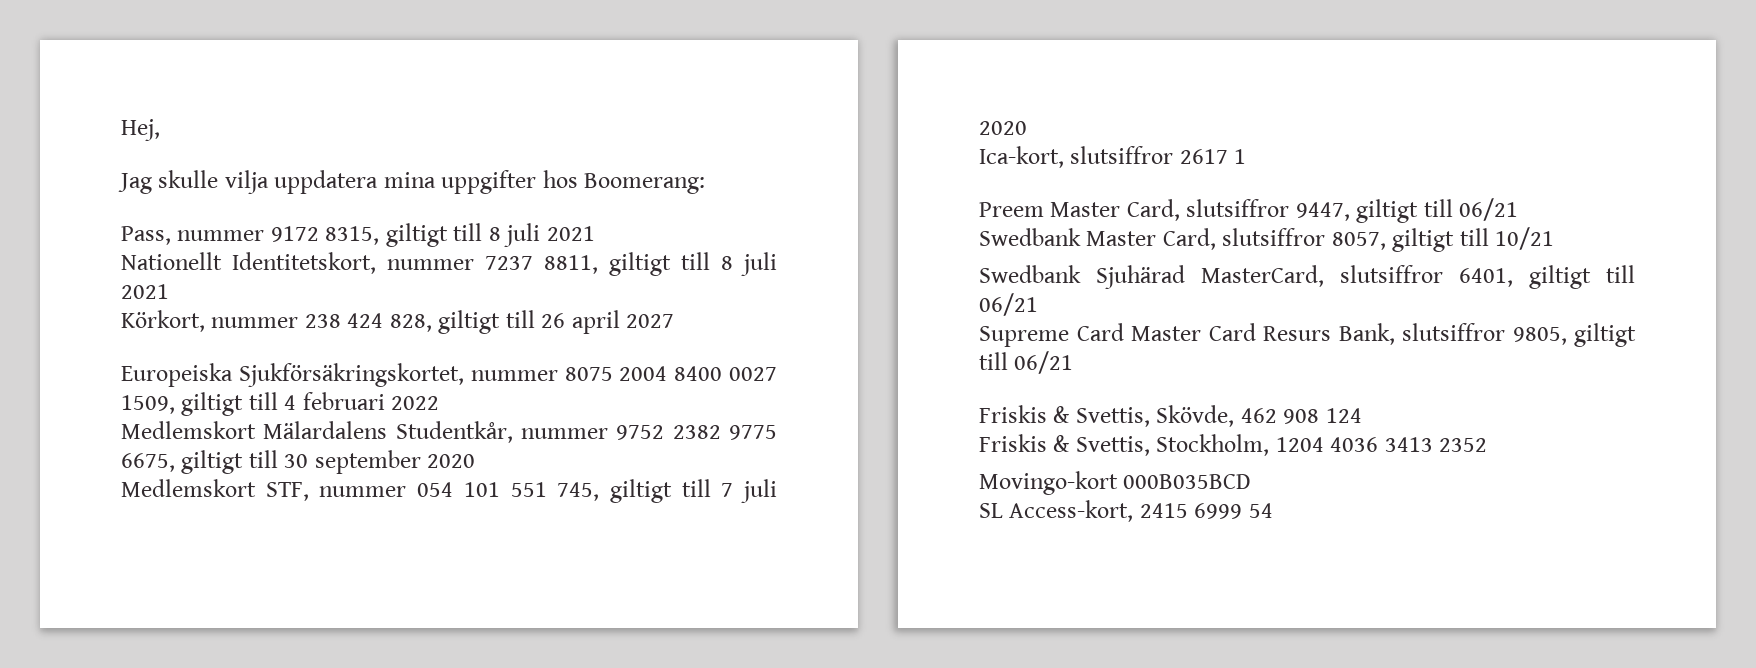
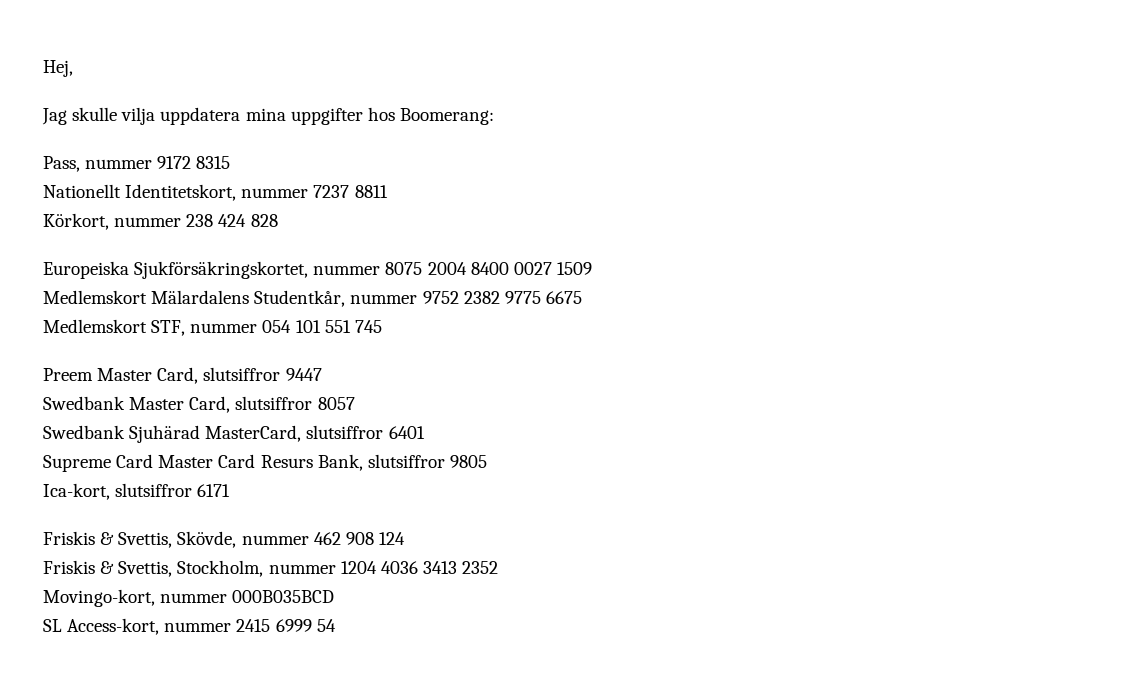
[325,223,595,247] [121,252,777,276] [121,284,169,299] [121,310,675,334] 8315, giltigt till 8 juli 2021 // Nationellt Identitetskort, nummer 7237 8811, giltigt till 8 juli 2021 // Körkort, nummer 238 424 828, giltigt till 26 april 2027 -> [196,156,231,169] [43,184,388,201] [43,213,278,230] 8315 // Nationellt Identitetskort, nummer 7237 8811 // Körkort, nummer 238 424 828
[121,392,440,416] 1509, giltigt till 4 februari 2022 -> [556,262,592,275] 1509
[121,450,476,474] 6675, giltigt till 30 september 2020 -> [545,291,582,304] 6675
[557,479,777,503] [979,121,1027,135] [979,146,1247,168] 745, giltigt till 7 juli 2020 // Ica-kort, slutsiffror 2617 1 -> [354,320,382,333] 745
[1295,198,1519,223] 9447, giltigt till 06/21 -> [285,368,322,381] 9447
[1331,227,1555,252] 8057, giltigt till 10/21 -> [317,397,355,410] 8057
[1459,265,1635,289] [979,293,1038,316] 6401, giltigt till 06/21 -> [388,426,425,439] 6401
[1512,323,1636,347] [979,351,1074,374] 9805, giltigt till 06/21 -> [449,455,487,468] [43,483,231,500] 9805 // Ica-kort, slutsiffror 6171
(1235, 416) none -> [241,535,309,545] nummer
(1270, 445) none -> [268,564,336,574] nummer
[979,471,1118,495] Movingo-kort -> [43,589,228,607] Movingo-kort, nummer
(1134, 511) none -> [164,622,232,632] nummer

